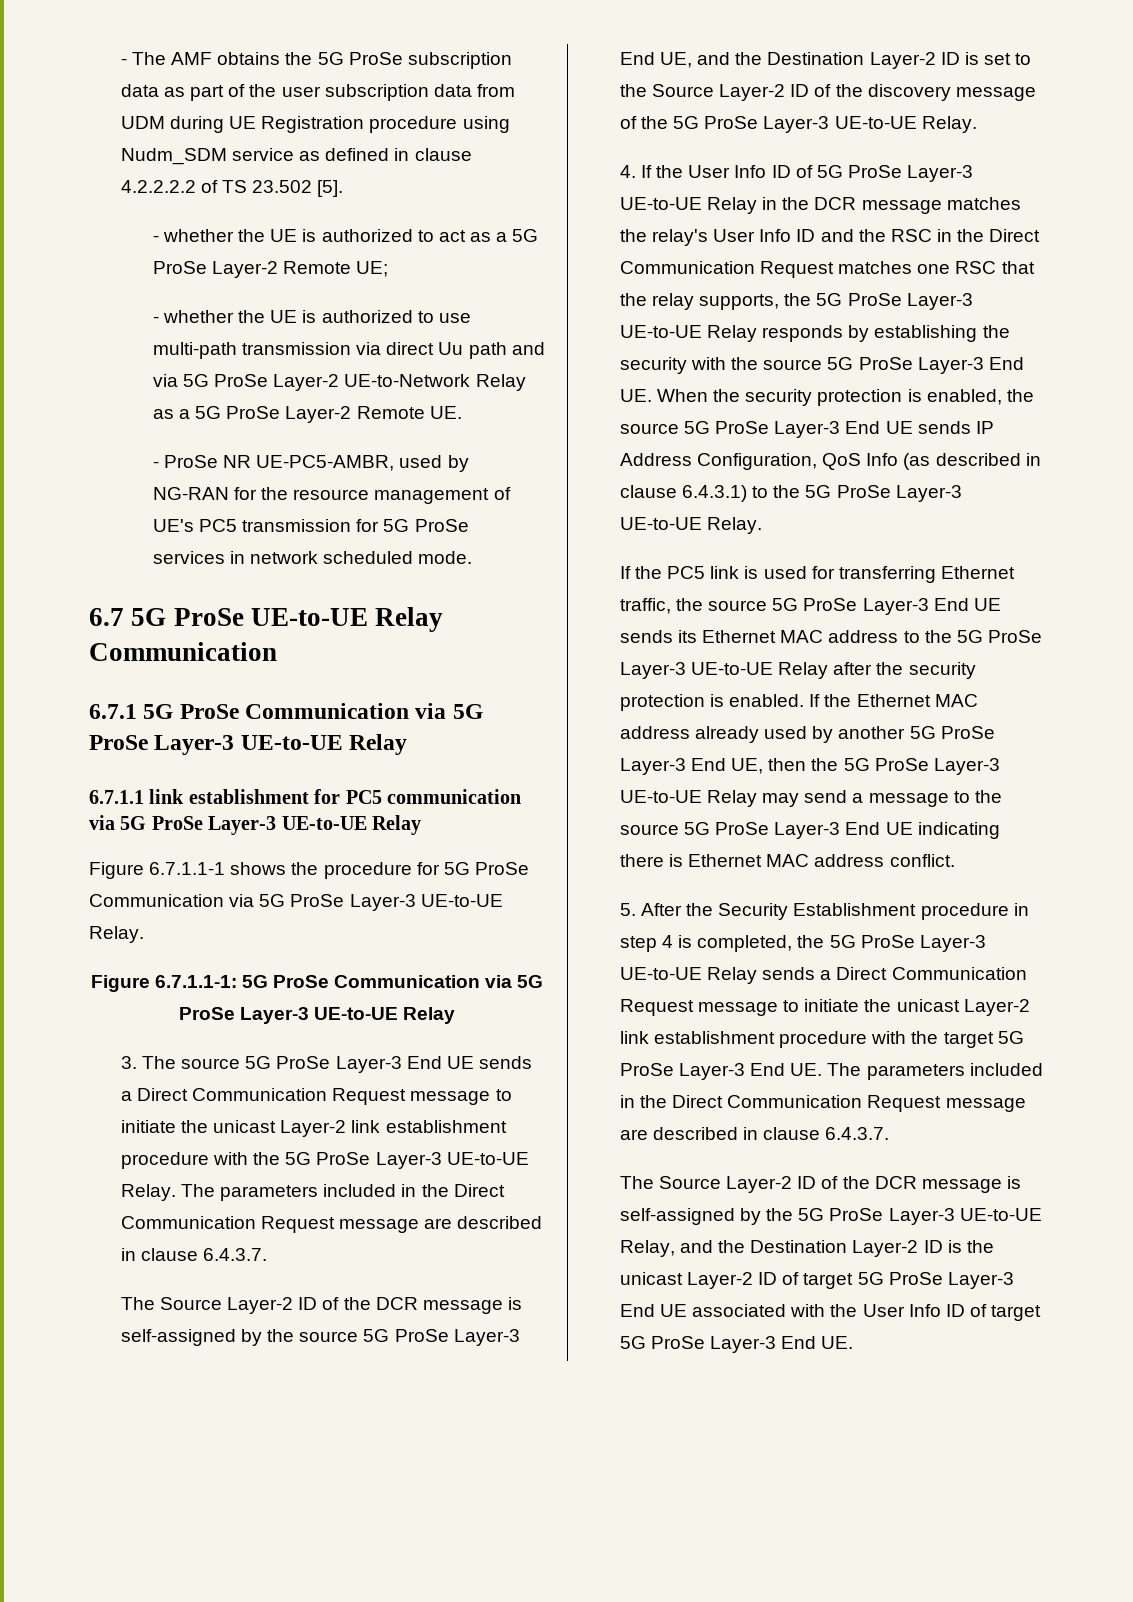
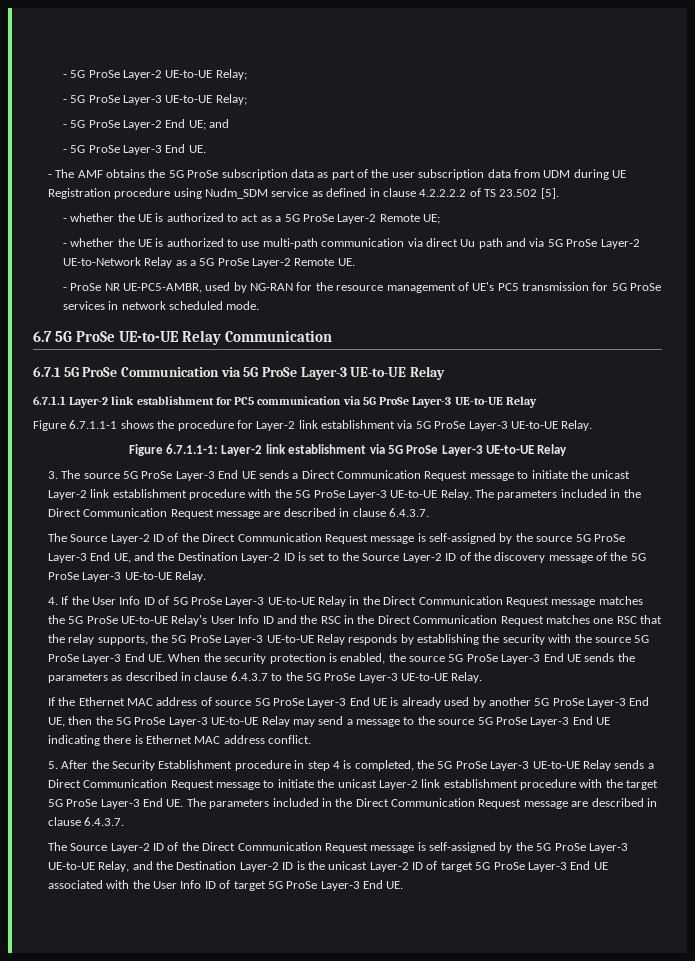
[120,58,127,65] - -> [62,69,247,80] [62,94,247,105] [62,119,230,130] [62,144,206,155] [47,174,52,178] - 5G ProSe Layer-2 UE-to-UE Relay; // - 5G ProSe Layer-3 UE-to-UE Relay; // - 5G ProSe Layer-2 End UE; and // - 5G ProSe Layer-3 End UE. // -
[242,342,352,355] transmission -> [321,238,405,247] communication
(144, 797) none -> [69,397,109,408] Layer-2
[443,862,529,875] [89,894,224,907] 5G ProSe Communication -> [256,420,395,431] Layer-2 link establishment
[241,975,481,988] 5G ProSe Communication -> [221,444,367,456] Layer-2 link establishment
[375,1297,418,1310] DCR -> [202,533,368,544] Direct Communication Request
[814,197,1021,214] [619,229,709,246] DCR message matches the relay's -> [383,596,643,607] [47,615,208,626] Direct Communication Request message matches the 5G ProSe UE-to-UE Relay's
[975,421,994,434] [619,453,1041,470] [619,485,748,502] IP Address Configuration, QoS Info (as described in clause 6.4.3.1) -> [617,653,635,662] [47,672,268,683] the parameters as described in clause 6.4.3.7
[667,566,1016,583] [619,598,1001,615] [619,630,1043,643] [619,662,976,679] [619,694,978,711] [619,726,690,739] PC5 link is used for transferring Ethernet traffic, the source 5G ProSe Layer-3 End UE sends its Ethernet MAC address to the 5G ProSe Layer-3 UE-to-UE Relay after the security protection is enabled. If the Ethernet MAC address -> [78,697,399,708] Ethernet MAC address of source 5G ProSe Layer-3 End UE is
[874,1176,917,1189] DCR -> [202,842,368,853] Direct Communication Request

